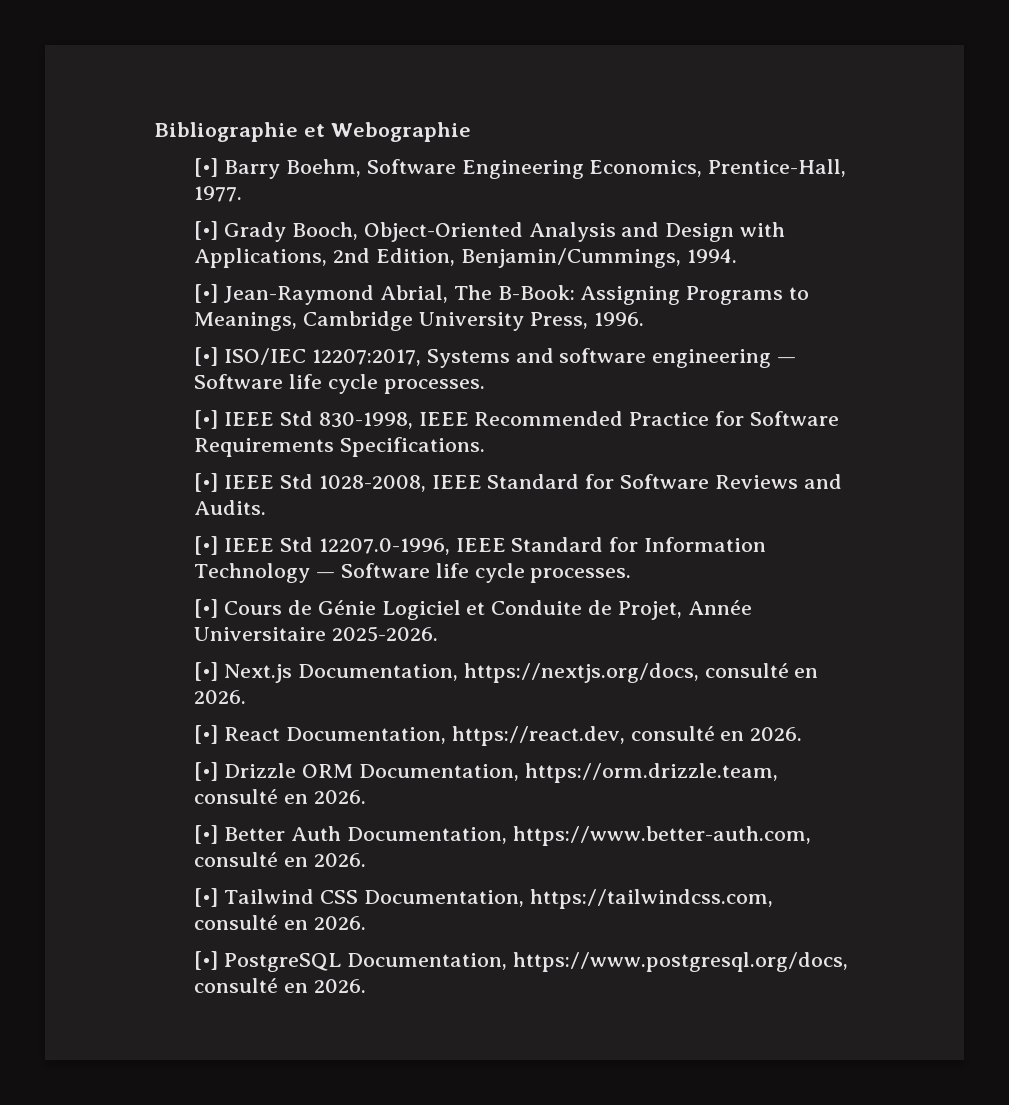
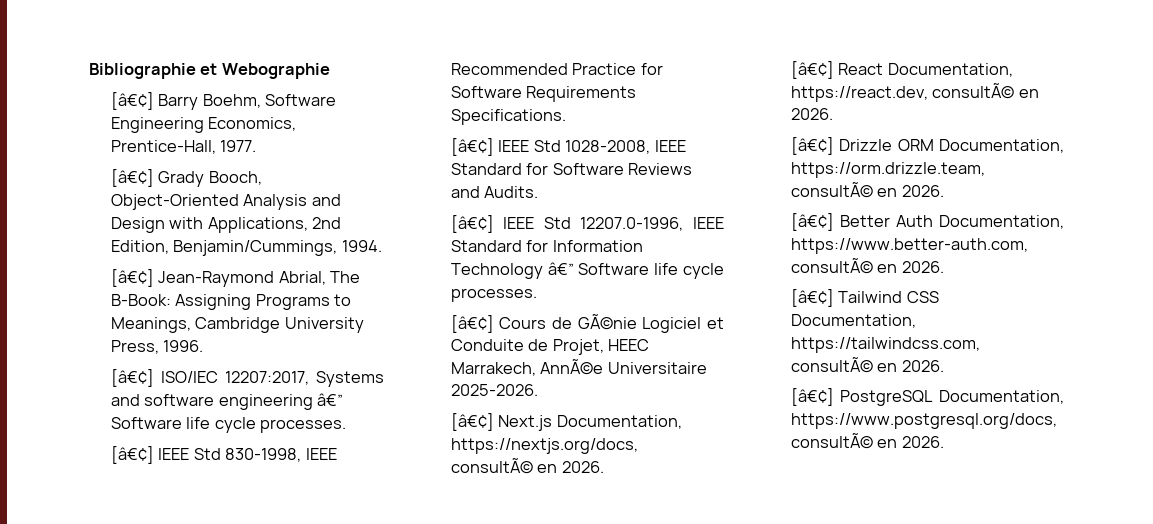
[194,158,219,177] [•] -> [110,92,154,110] [â€¢]
[194,221,219,240] [•] -> [110,169,154,187] [â€¢]
[194,284,219,303] [•] -> [110,269,154,287] [â€¢]
[194,347,219,366] [•] -> [110,369,154,387] [â€¢]
[777,357,797,363] [194,374,485,394] [194,410,219,429] — Software life cycle processes. // [•] -> [317,393,344,406] [110,417,347,433] [110,446,154,464] â€” Software life cycle processes. // [â€¢]
[194,473,219,492] [•] -> [450,138,494,156] [â€¢]
[194,536,219,555] [•] -> [450,215,494,233] [â€¢]
[316,563,632,583] [194,599,219,618] — Software life cycle processes. // [•] -> [547,262,724,279] [450,288,537,302] [450,315,494,333] â€” Software life cycle processes. // [â€¢]
[317,600,376,615] Génie -> [577,314,637,330] GÃ©nie
[687,600,752,615] Année -> [608,339,650,351] [450,359,604,376] HEEC Marrakech, AnnÃ©e
[194,662,219,681] [•] -> [450,413,494,431] [â€¢]
[704,663,819,678] [194,690,247,704] [194,725,219,744] consulté en 2026. // [•] -> [450,458,604,474] [790,61,834,79] consultÃ© en 2026. // [â€¢]
[630,726,803,741] [194,762,219,781] consulté en 2026. // [•] -> [932,83,1039,99] [790,108,833,120] [790,137,834,155] consultÃ© en 2026. // [â€¢]
[194,789,367,804] [194,825,219,844] consulté en 2026. // [•] -> [790,182,944,198] [790,213,834,231] consultÃ© en 2026. // [â€¢]
[194,852,367,867] [194,888,219,907] consulté en 2026. // [•] -> [790,258,944,274] [790,289,834,307] consultÃ© en 2026. // [â€¢]
[194,915,367,930] [194,951,219,970] consulté en 2026. // [•] -> [790,357,944,373] [790,388,834,406] consultÃ© en 2026. // [â€¢]
[194,978,279,993] consulté -> [790,433,873,449] consultÃ©

